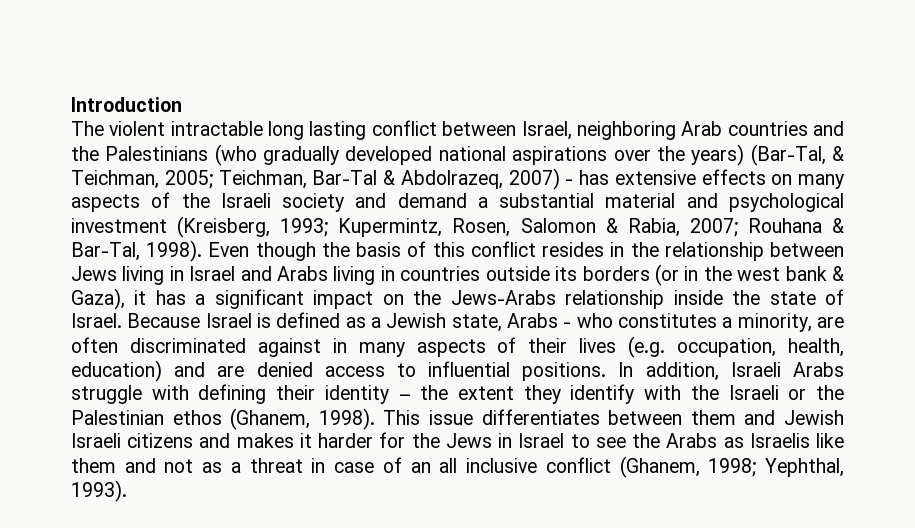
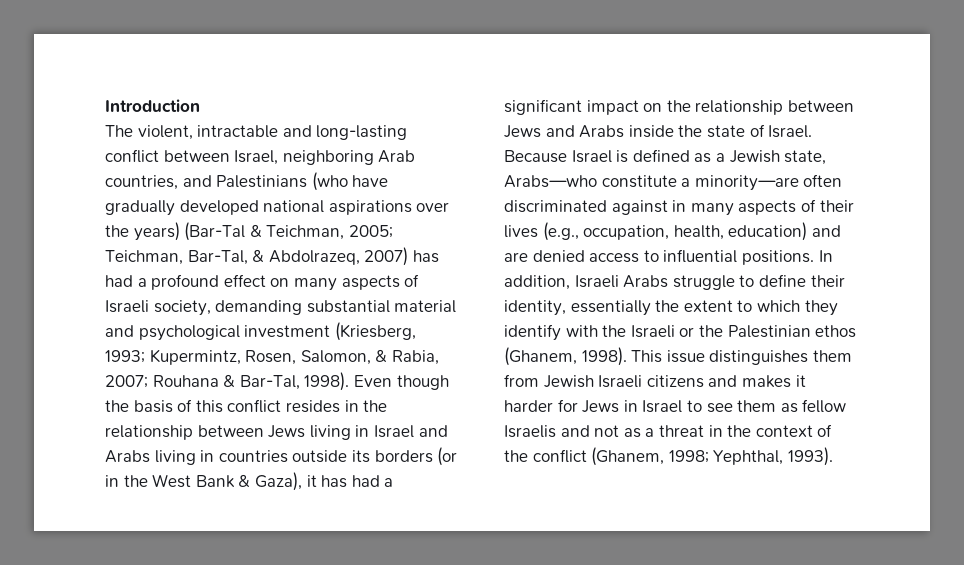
[109,121,367,140] violent intractable long lasting -> [137,125,408,140] violent, intractable and long-lasting
[727,121,845,136] [71,146,99,161] countries and the -> [105,175,212,190] countries, and
(257, 155) none -> [352,175,389,187] have
[750,144,826,166] (Bar-Tal, -> [184,222,246,241] (Bar-Tal
[312,170,378,185] Bar-Tal -> [187,250,248,265] Bar-Tal,
[565,169,844,189] [71,192,488,212] - has extensive effects on many aspects of the Israeli society and demand a -> [412,250,439,263] [105,274,420,291] [105,300,303,316] has had a profound effect on many aspects of Israeli society, demanding
[177,216,271,238] (Kreisberg, -> [334,322,416,341] (Kriesberg,
[520,218,596,233] Salomon -> [300,350,371,365] Salomon,
[737,266,827,281] west bank -> [152,474,235,488] West Bank
(186, 297) none -> [351,475,380,487] had
[450,290,665,309] Jews-Arabs relationship -> [695,100,854,115] [504,125,625,138] relationship between Jews and Arabs
[506,313,844,332] Arabs - who constitutes a minority, are -> [504,175,799,191] Arabs—who constitute a minority—are
[628,336,666,358] (e.g. -> [542,222,579,241] (e.g.,
[151,384,514,404] with defining their identity – the extent -> [739,274,845,287] [504,300,800,316] to define their identity, essentially the extent to which
[481,409,776,425] differentiates between them and -> [709,350,852,365] [504,374,539,387] distinguishes them from
[411,433,440,448] the -> (578, 405) none
[632,433,845,448] [71,458,116,473] the Arabs as Israelis like them -> [737,399,847,413] [504,425,556,438] them as fellow Israelis
[334,457,538,473] case of an all inclusive -> [727,424,833,437] [504,450,528,462] the context of the

